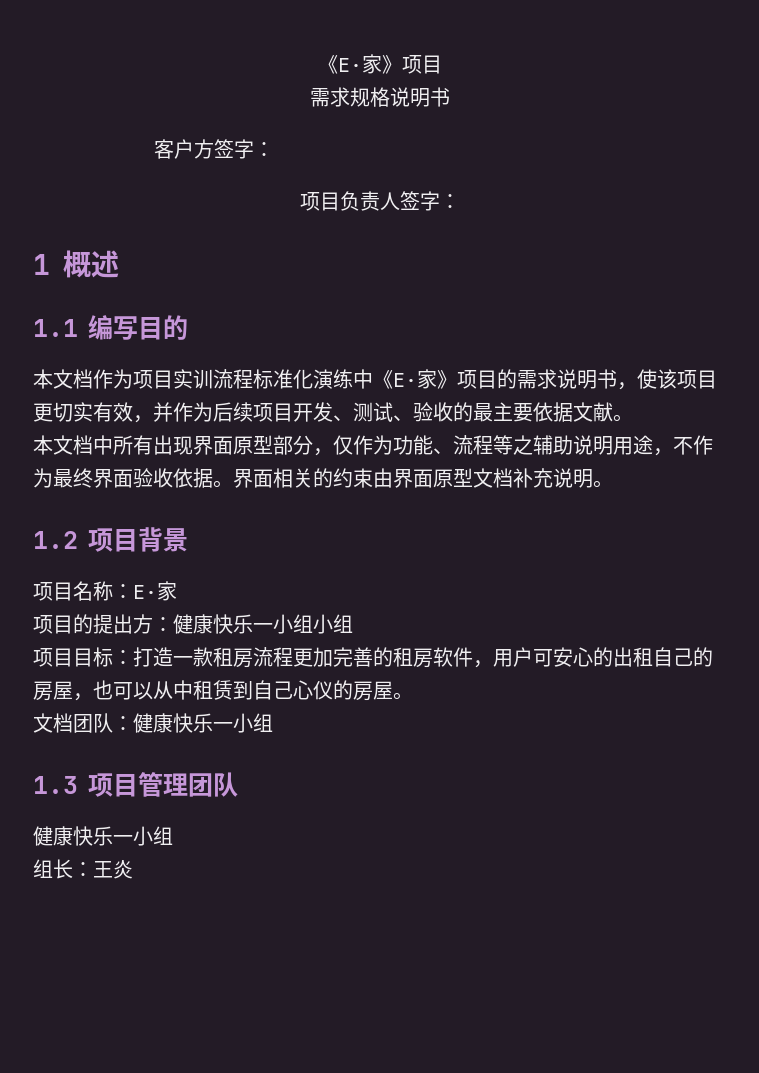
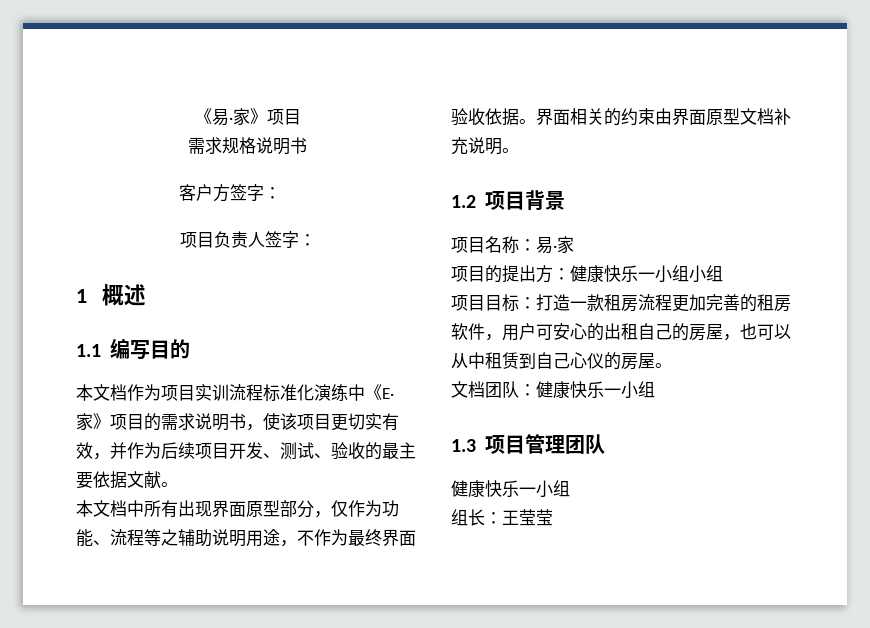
[317,55,362,74] 《E· -> [194,108,233,126] 《易·
[133,585,157,599] E· -> [536,237,557,254] 易·
[113,860,133,879] 炎 -> [519,509,553,526] 莹莹

